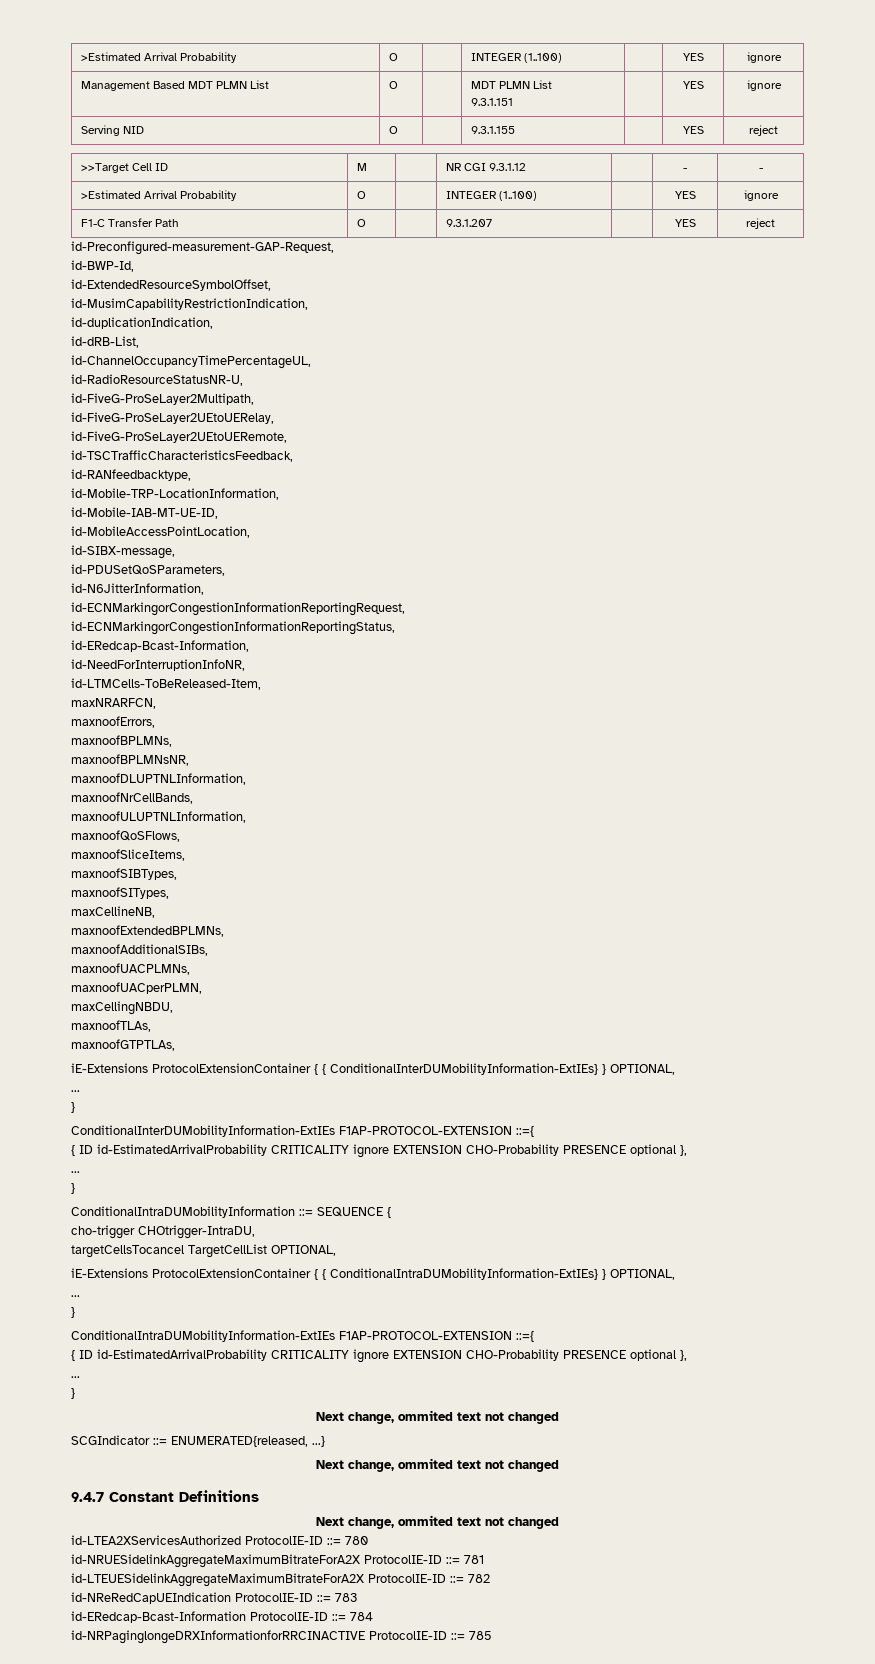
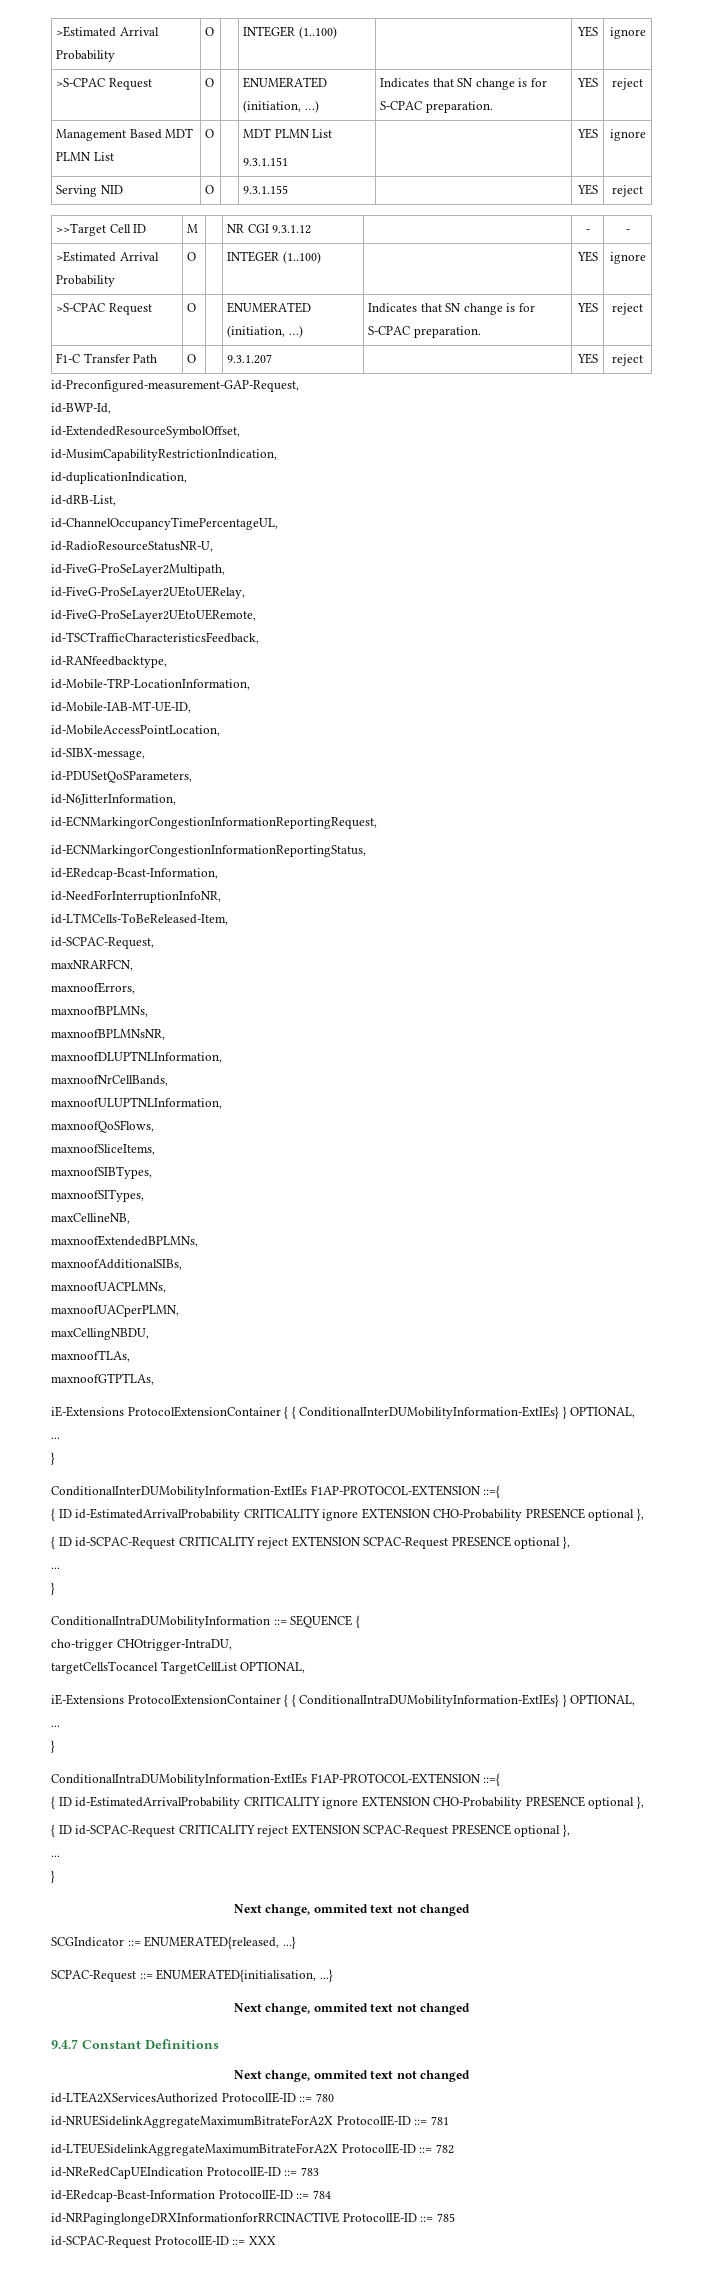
[80,52,238,63] [388,53,398,61] [470,53,563,63] [682,53,704,61] [746,52,782,63] >Estimated Arrival Probability | O | | INTEGER (1..100) | | YES | ignore -> [56,26,159,37] [56,50,116,62] [205,27,215,36] [243,26,337,39] [576,26,598,37] [609,27,646,39] [56,78,152,90] [205,78,215,87] [243,77,328,88] [243,100,319,113] [380,78,547,90] [380,101,493,113] [576,77,598,88] [612,78,643,90] >Estimated Arrival Probability | O | | INTEGER (1..100) | | YES | ignore // >S-CPAC Request | O | | ENUMERATED (initiation, …) | Indicates that SN change is for S-CPAC preparation. | YES | reject
(779, 195) none -> [56,303,152,315] [187,303,197,312] [227,302,312,313] [227,325,303,338] [368,303,535,315] [368,326,481,338] [576,302,598,313] [612,303,643,315] // >S-CPAC Request | O | | ENUMERATED (initiation, …) | Indicates that SN change is for S-CPAC preparation. | YES | reject
(261, 684) none -> [51,937,154,949] // id-SCPAC-Request,
(687, 1150) none -> [51,1536,570,1549] // { ID id-SCPAC-Request CRITICALITY reject EXTENSION SCPAC-Request PRESENCE optional },
(687, 1355) none -> [51,1824,570,1837] // { ID id-SCPAC-Request CRITICALITY reject EXTENSION SCPAC-Request PRESENCE optional },
(325, 1441) none -> [51,1969,333,1982] // SCPAC-Request ::= ENUMERATED{initialisation, ...}
(492, 1635) none -> [51,2235,276,2248] // id-SCPAC-Request ProtocolIE-ID ::= XXX

